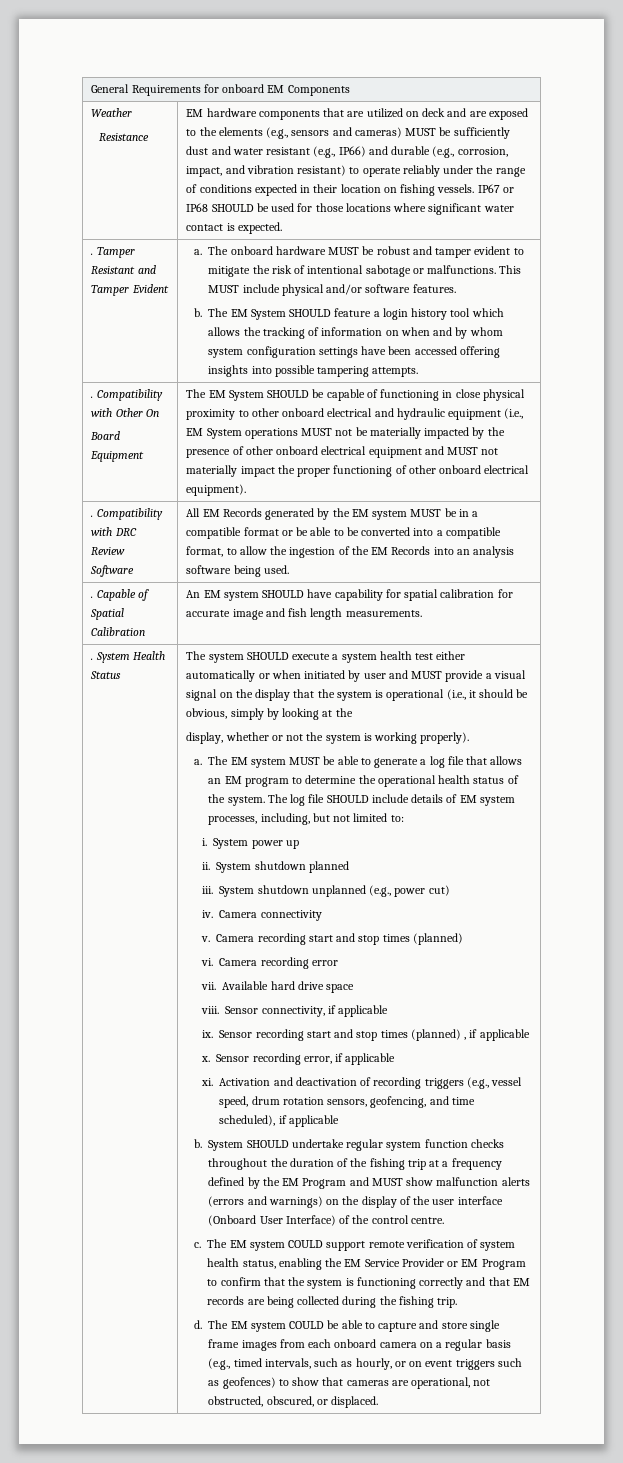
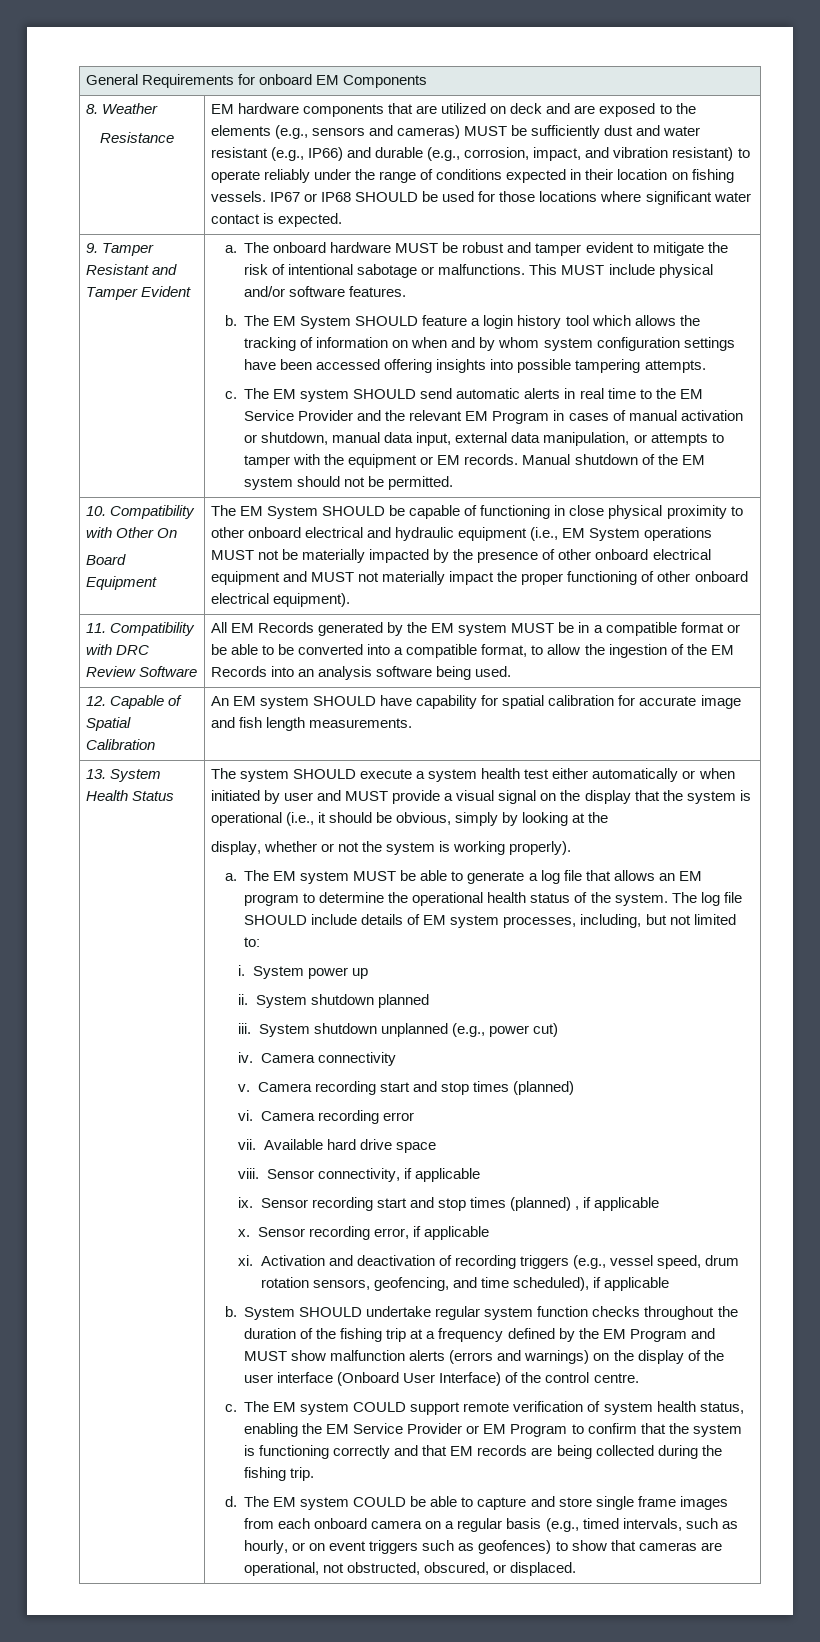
(350, 90) none -> [85,104,98,114] 8.
[91,253,94,255] . -> [85,243,98,253] 9.
[91,396,94,398] // . -> [224,388,703,402] [244,410,743,424] [244,432,724,446] [244,454,705,468] [244,476,454,490] [85,506,106,516] // c. The EM system SHOULD send automatic alerts in real time to the EM Service Provider and the relevant EM Program in cases of manual activation or shutdown, manual data input, external data manipulation, or attempts to tamper with the equipment or EM records. Manual shutdown of the EM system should not be permitted. // 10.
[91,515,94,517] . -> [85,623,106,633] 11.
[91,596,94,598] . -> [85,696,106,706] 12.
[91,658,94,660] . -> [85,769,106,779] 13.

